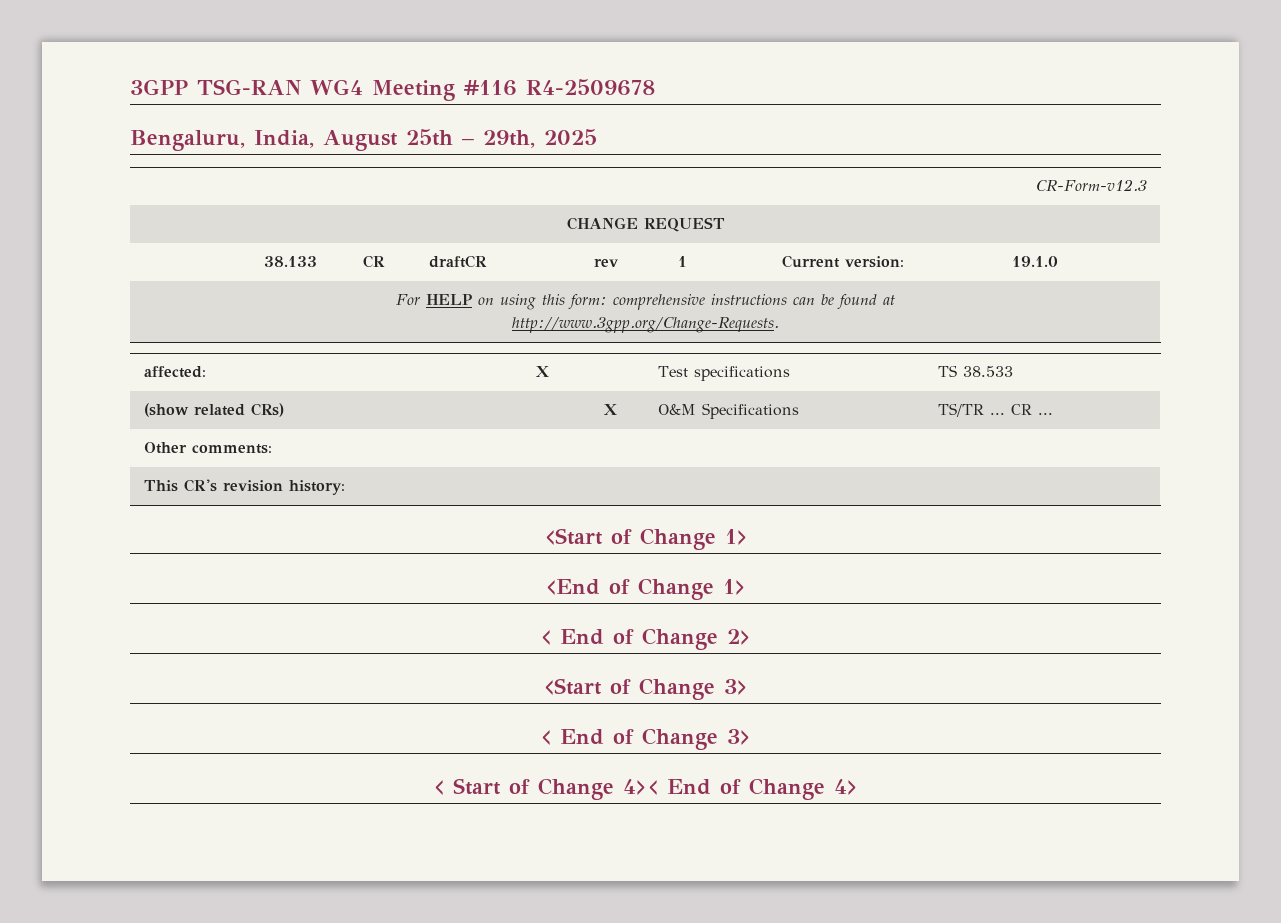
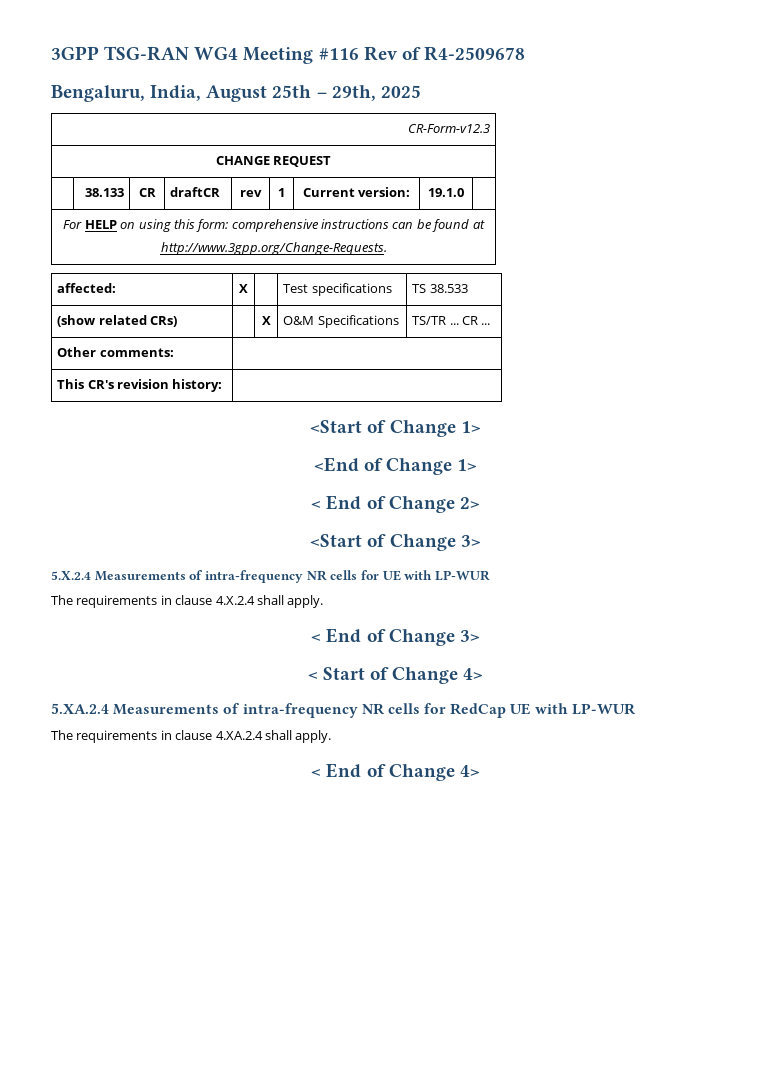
(517, 88) none -> [363,46,421,61] Rev of
(748, 687) none -> [51,570,490,583] [51,595,324,608] // 5.X.2.4 Measurements of intra-frequency NR cells for UE with LP-WUR // The requirements in clause 4.X.2.4 shall apply.
[623,779,658,795] 4>< -> [463,668,484,680] [51,703,635,718] [51,730,332,743] [311,769,322,777] 4> // 5.XA.2.4 Measurements of intra-frequency NR cells for RedCap UE with LP-WUR // The requirements in clause 4.XA.2.4 shall apply. // <

